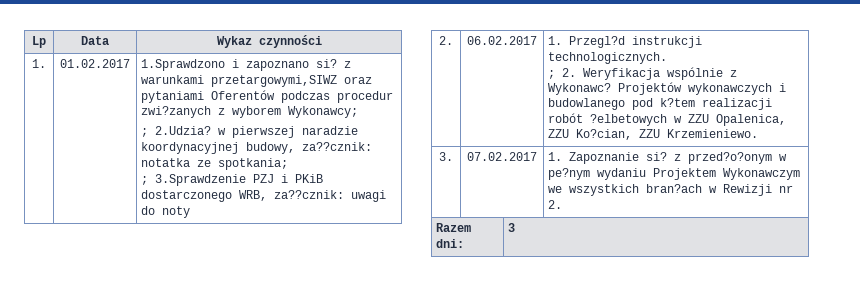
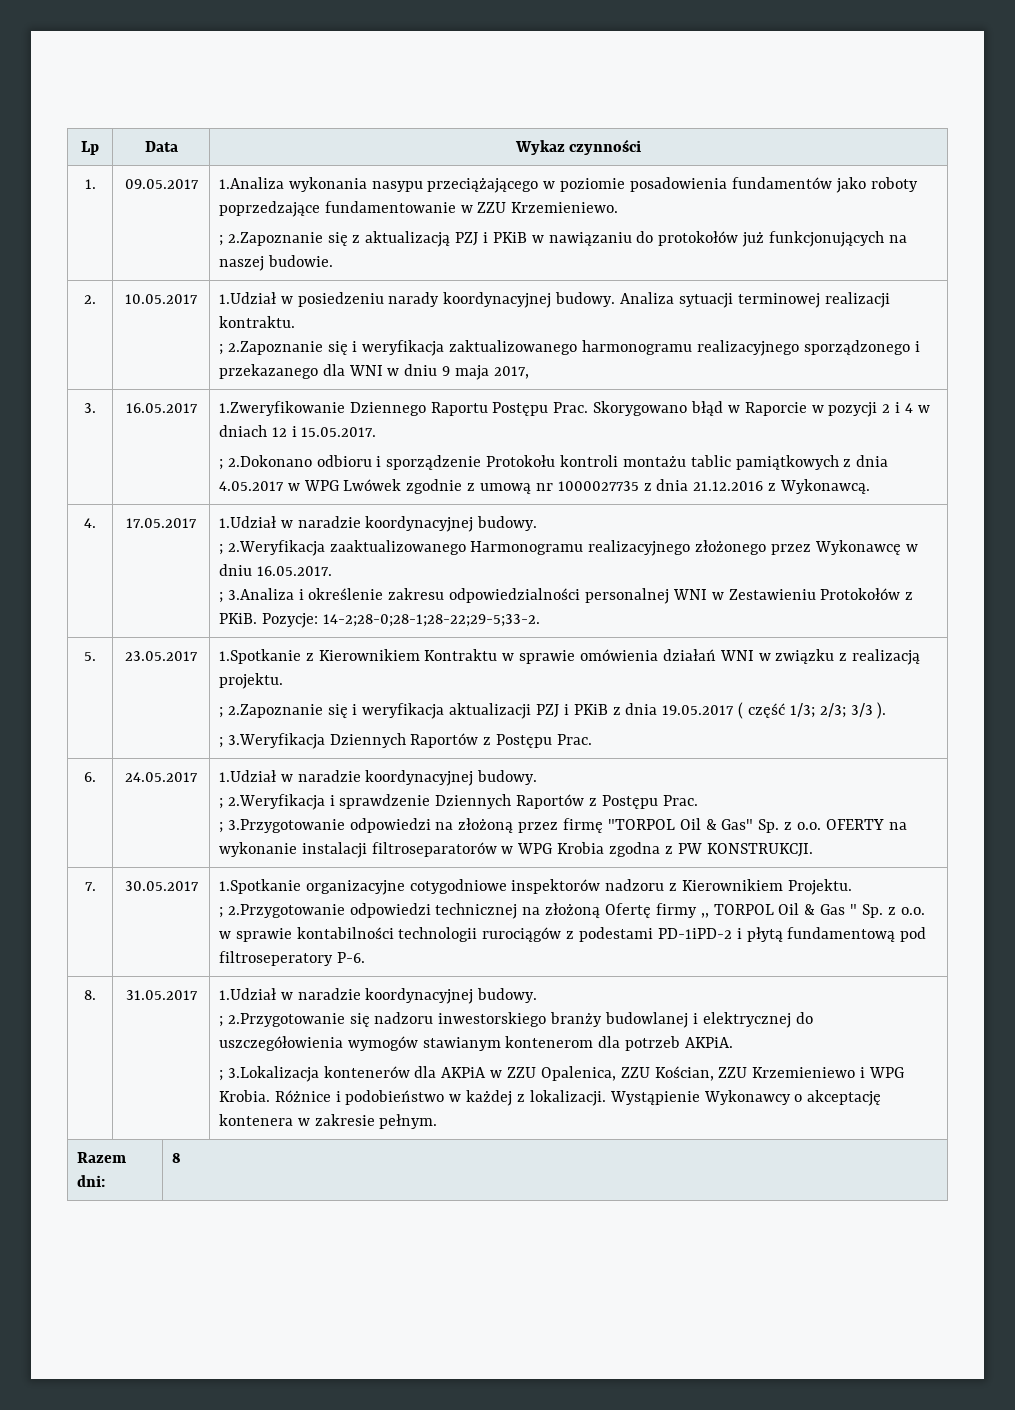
[60,59,130,68] [141,59,352,71] [141,75,373,87] [141,90,394,103] [141,106,359,118] [141,126,359,138] [141,142,373,154] [141,158,289,170] [141,174,324,186] [141,190,387,202] [141,206,191,218] [439,36,453,45] [467,36,537,45] [548,36,703,48] [548,52,668,64] [548,67,738,80] [548,82,787,95] [548,98,773,110] [548,113,787,126] [548,129,759,140] [439,152,453,161] [467,152,537,161] [548,152,788,164] [548,168,801,180] [548,184,794,196] [548,200,563,209] 01.02.2017 | 1.Sprawdzono i zapoznano si? z warunkami przetargowymi,SIWZ oraz pytaniami Oferentów podczas procedur zwi?zanych z wyborem Wykonawcy; // ; 2.Udzia? w pierwszej naradzie koordynacyjnej budowy, za??cznik: notatka ze spotkania; // ; 3.Sprawdzenie PZJ i PKiB dostarczonego WRB, za??cznik: uwagi do noty // 2. | 06.02.2017 | 1. Przegl?d instrukcji technologicznych. // ; 2. Weryfikacja wspólnie z Wykonawc? Projektów wykonawczych i budowlanego pod k?tem realizacji robót ?elbetowych w ZZU Opalenica, ZZU Ko?cian, ZZU Krzemieniewo. // 3. | 07.02.2017 | 1. Zapoznanie si? z przed?o?onym w pe?nym wydaniu Projektem Wykonawczym we wszystkich bran?ach w Rewizji nr 2. -> [124,179,199,189] [218,177,918,193] [218,201,619,217] [218,231,907,247] [218,255,333,271] [84,295,96,304] [125,294,198,304] [218,292,890,308] [218,316,295,328] [218,340,920,356] [218,364,529,380] [84,403,96,413] [125,403,198,413] [218,401,930,417] [218,425,377,437] [218,455,889,470] [218,479,870,494] [84,518,96,528] [126,518,197,528] [218,516,538,532] [218,540,918,556] [218,564,332,576] [218,588,914,604] [218,613,540,628] [84,652,96,661] [125,651,198,661] [218,649,921,665] [218,673,283,689] [218,702,887,719] [218,733,592,749] [84,772,96,782] [125,772,198,782] [218,770,538,786] [218,794,698,810] [218,818,907,833] [218,842,813,858] [84,882,96,891] [124,881,199,891] [218,879,852,895] [218,903,925,919] [218,927,927,942] [218,951,365,966] [84,990,96,1000] [125,990,198,1000] [218,988,538,1004] [218,1012,813,1028] [218,1036,733,1051] [218,1066,904,1082] [218,1090,882,1106] [218,1114,438,1129] 09.05.2017 | 1.Analiza wykonania nasypu przeciążającego w poziomie posadowienia fundamentów jako roboty poprzedzające fundamentowanie w ZZU Krzemieniewo. // ; 2.Zapoznanie się z aktualizacją PZJ i PKiB w nawiązaniu do protokołów już funkcjonujących na naszej budowie. // 2. | 10.05.2017 | 1.Udział w posiedzeniu narady koordynacyjnej budowy. Analiza sytuacji terminowej realizacji kontraktu. // ; 2.Zapoznanie się i weryfikacja zaktualizowanego harmonogramu realizacyjnego sporządzonego i przekazanego dla WNI w dniu 9 maja 2017, // 3. | 16.05.2017 | 1.Zweryfikowanie Dziennego Raportu Postępu Prac. Skorygowano błąd w Raporcie w pozycji 2 i 4 w dniach 12 i 15.05.2017. // ; 2.Dokonano odbioru i sporządzenie Protokołu kontroli montażu tablic pamiątkowych z dnia 4.05.2017 w WPG Lwówek zgodnie z umową nr 1000027735 z dnia 21.12.2016 z Wykonawcą. // 4. | 17.05.2017 | 1.Udział w naradzie koordynacyjnej budowy. // ; 2.Weryfikacja zaaktualizowanego Harmonogramu realizacyjnego złożonego przez Wykonawcę w dniu 16.05.2017. // ; 3.Analiza i określenie zakresu odpowiedzialności personalnej WNI w Zestawieniu Protokołów z PKiB. Pozycje: 14-2;28-0;28-1;28-22;29-5;33-2. // 5. | 23.05.2017 | 1.Spotkanie z Kierownikiem Kontraktu w sprawie omówienia działań WNI w związku z realizacją projektu. // ; 2.Zapoznanie się i weryfikacja aktualizacji PZJ i PKiB z dnia 19.05.2017 ( część 1/3; 2/3; 3/3 ). // ; 3.Weryfikacja Dziennych Raportów z Postępu Prac. // 6. | 24.05.2017 | 1.Udział w naradzie koordynacyjnej budowy. // ; 2.Weryfikacja i sprawdzenie Dziennych Raportów z Postępu Prac. // ; 3.Przygotowanie odpowiedzi na złożoną przez firmę "TORPOL Oil & Gas" Sp. z o.o. OFERTY na wykonanie instalacji filtroseparatorów w WPG Krobia zgodna z PW KONSTRUKCJI. // 7. | 30.05.2017 | 1.Spotkanie organizacyjne cotygodniowe inspektorów nadzoru z Kierownikiem Projektu. // ; 2.Przygotowanie odpowiedzi technicznej na złożoną Ofertę firmy ,, TORPOL Oil & Gas " Sp. z o.o. w sprawie kontabilności technologii rurociągów z podestami PD-1iPD-2 i płytą fundamentową pod filtroseperatory P-6. // 8. | 31.05.2017 | 1.Udział w naradzie koordynacyjnej budowy. // ; 2.Przygotowanie się nadzoru inwestorskiego branży budowlanej i elektrycznej do uszczegółowienia wymogów stawianym kontenerom dla potrzeb AKPiA. // ; 3.Lokalizacja kontenerów dla AKPiA w ZZU Opalenica, ZZU Kościan, ZZU Krzemieniewo i WPG Krobia. Różnice i podobieństwo w każdej z lokalizacji. Wystąpienie Wykonawcy o akceptację kontenera w zakresie pełnym.
[508,223,516,232] 3 -> [171,1153,181,1163] 8

